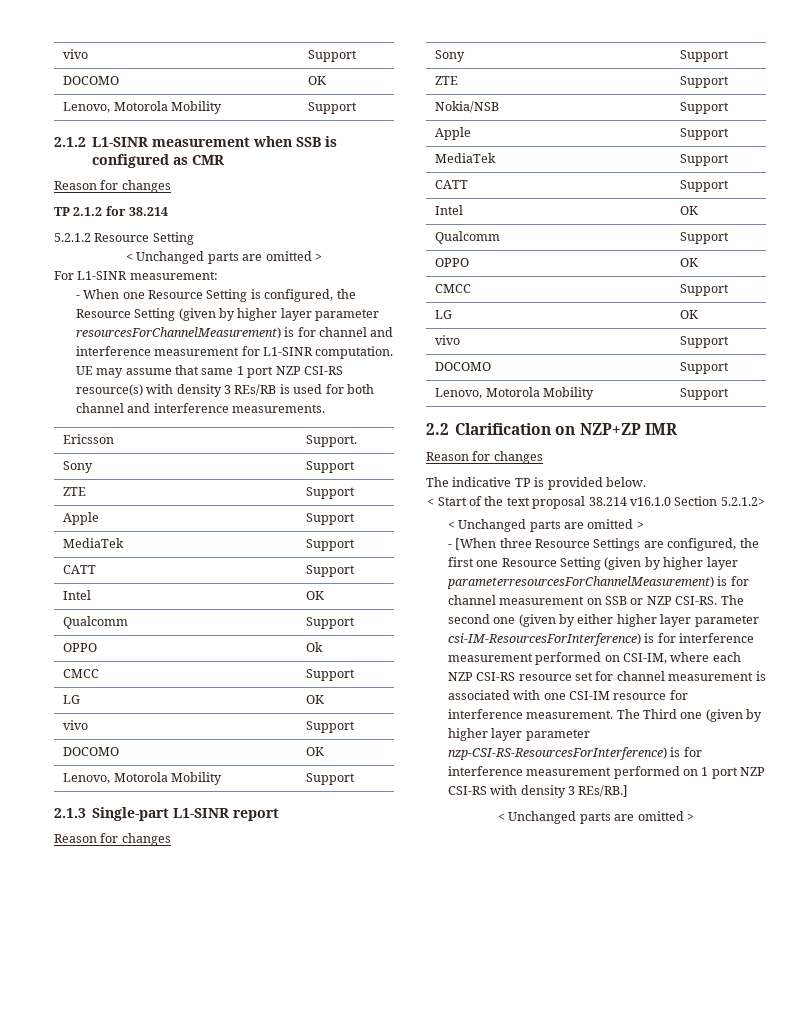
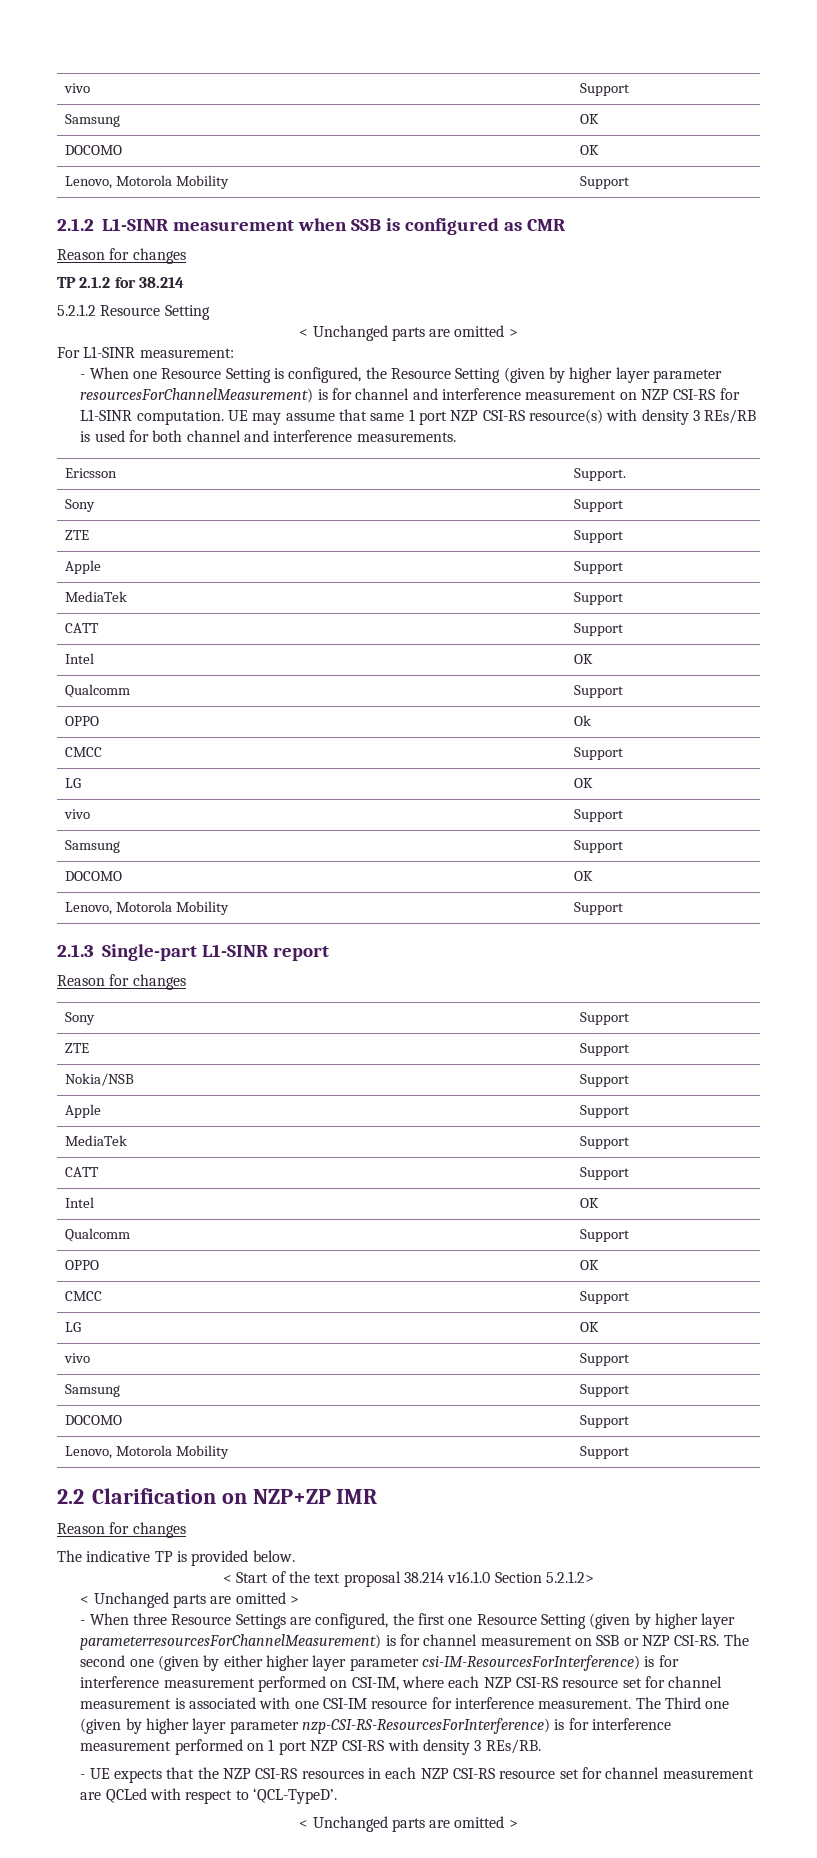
[63,49,89,59] [308,50,358,62] vivo | Support -> [63,83,90,93] [579,83,629,96] [64,114,120,127] [579,114,599,124] vivo | Support // Samsung | OK
(240, 351) none -> [619,389,716,400] on NZP CSI-RS
(356, 727) none -> [64,840,120,853] [573,840,623,853] // Samsung | Support
(730, 342) none -> [64,1384,120,1397] [579,1384,629,1397] // Samsung | Support
[455,538,497,550] [When -> [89,1613,129,1625] When
[578,785,629,797] REs/RB.] -> [485,1739,541,1754] [80,1767,754,1783] [80,1788,338,1804] REs/RB. // - UE expects that the NZP CSI-RS resources in each NZP CSI-RS resource set for channel measurement are QCLed with respect to ‘QCL-TypeD’.

